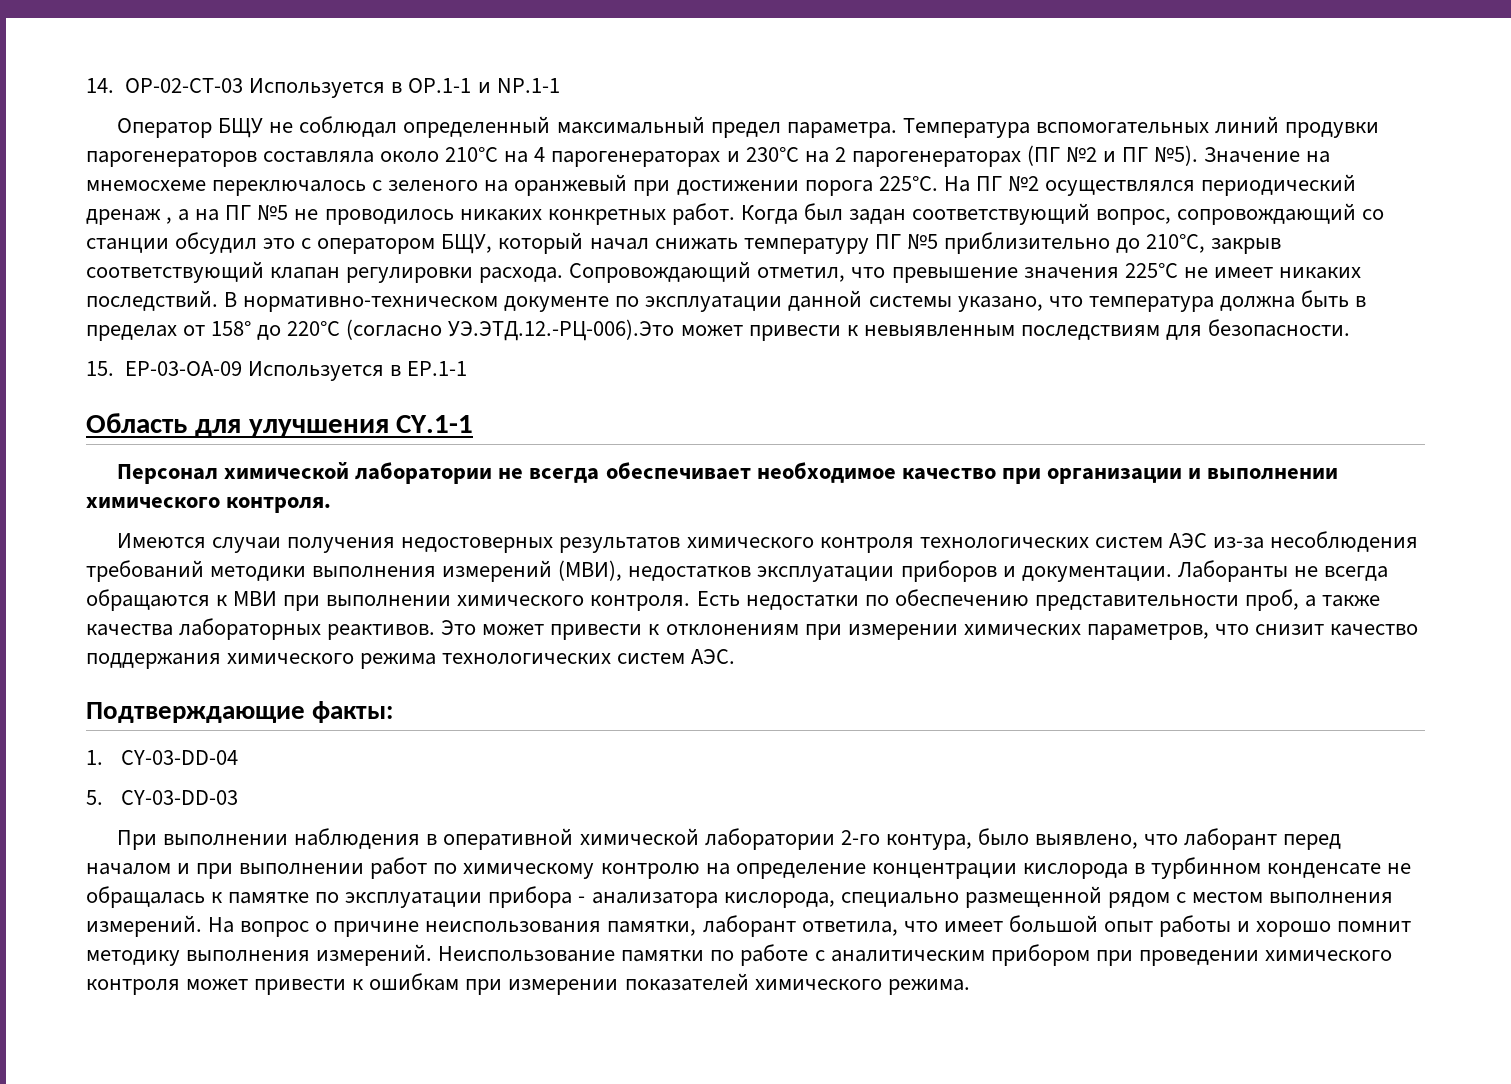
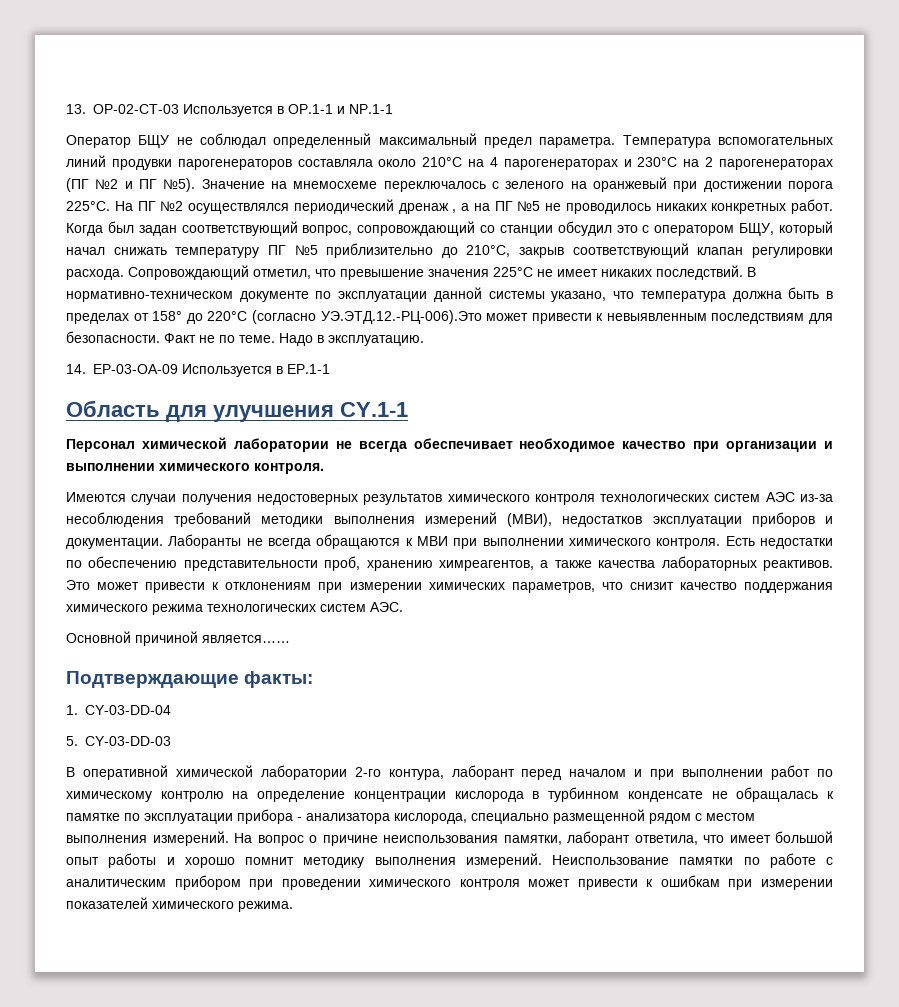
[86,78,114,93] 14. -> [66,104,86,114] 13.
[86,361,114,376] // 15. -> [164,333,424,346] [66,364,86,374] Факт не по теме. Надо в эксплуатацию. // 14.
(1299, 600) none -> [366,560,534,571] хранению химреагентов,
(736, 656) none -> [66,631,290,646] // Основной причиной является……
[117,828,438,850] При выполнении наблюдения в -> [66,767,75,777] В
[977,828,1179,849] было выявлено, что -> (444, 774) none

